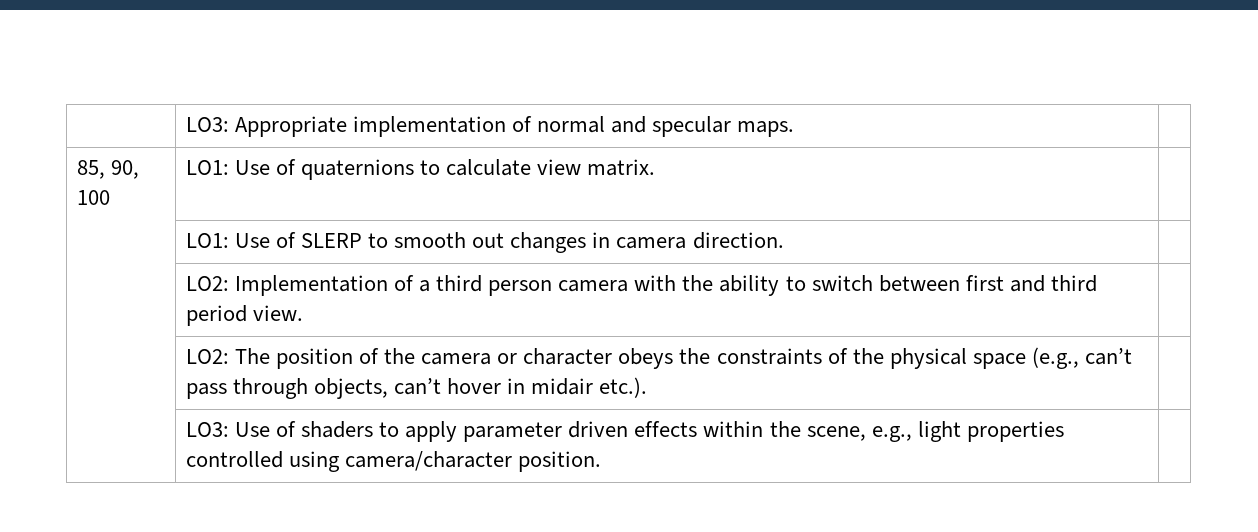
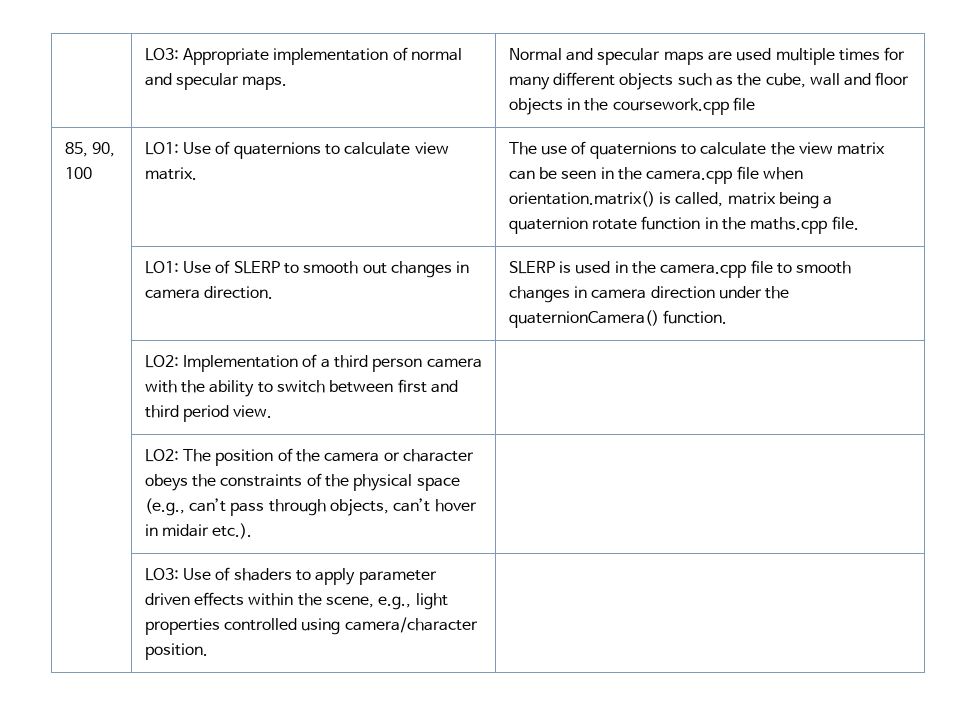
(795, 129) none -> [508,47,906,65] [508,72,910,90] [508,97,755,115] Normal and specular maps are used multiple times for many different objects such as the cube, wall and floor objects in the coursework.cpp file
(656, 167) none -> [508,141,886,159] [508,166,803,184] [508,191,833,209] [508,216,859,234] The use of quaternions to calculate the view matrix can be seen in the camera.cpp file when orientation.matrix() is called, matrix being a quaternion rotate function in the maths.cpp file.
(784, 240) none -> [508,260,852,278] [508,286,790,303] [508,310,727,328] SLERP is used in the camera.cpp file to smooth changes in camera direction under the quaternionCamera() function.

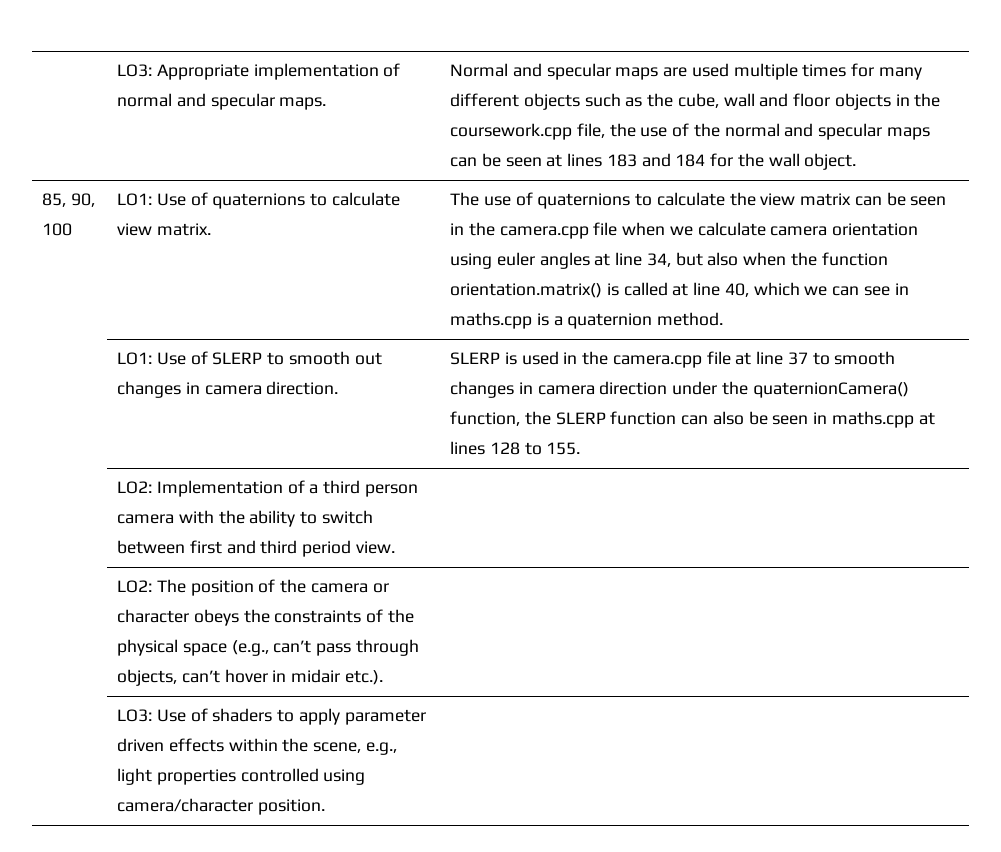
[732,97,755,111] file -> [576,123,930,140] [450,153,857,170] file, the use of the normal and specular maps can be seen at lines 183 and 184 for the wall object.
[508,191,833,209] [508,216,859,234] orientation.matrix() is called, matrix being a quaternion rotate function in the maths.cpp file. -> [669,222,919,236] [450,252,888,269] [450,282,909,298] [450,312,724,329] we calculate camera orientation using euler angles at line 34, but also when the function orientation.matrix() is called at line 40, which we can see in maths.cpp is a quaternion method.
(773, 267) none -> [735,351,808,365] at line 37
[662,310,727,324] function. -> [450,411,935,428] [450,441,581,455] function, the SLERP function can also be seen in maths.cpp at lines 128 to 155.

